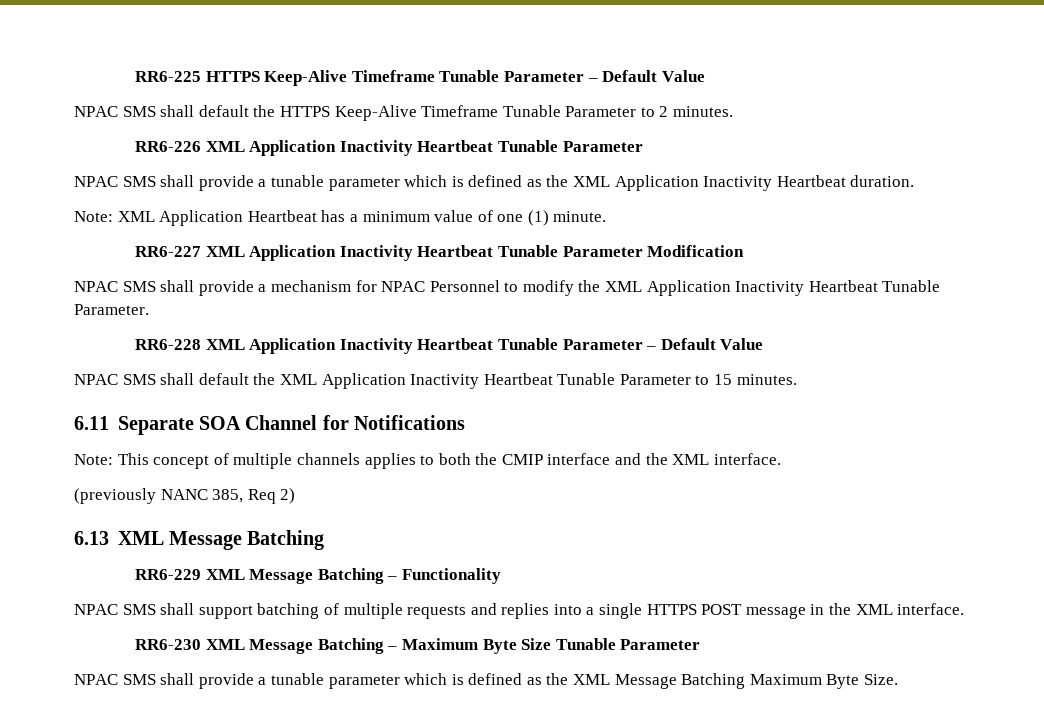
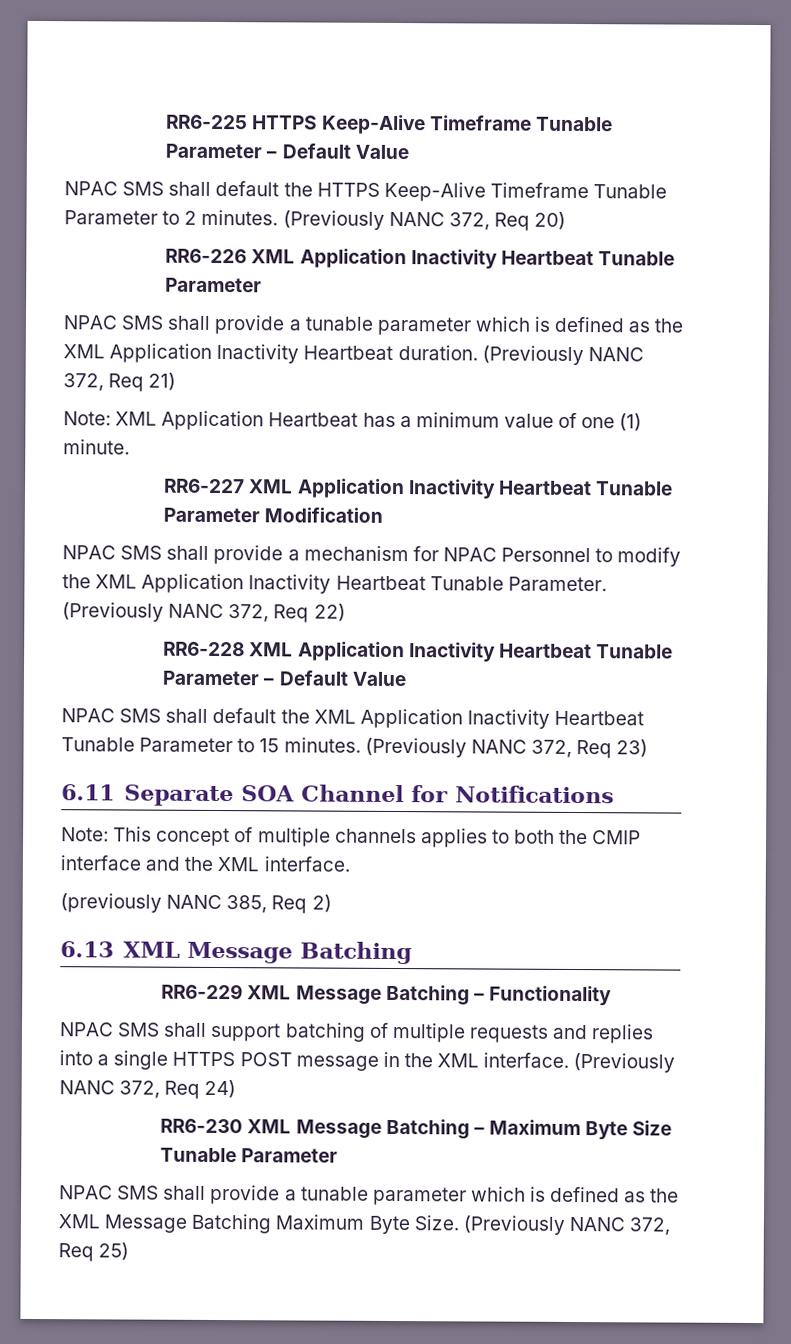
(734, 111) none -> [282,210,567,231] (Previously NANC 372, Req 20)
(915, 181) none -> [481,345,644,366] [63,372,177,392] (Previously NANC 372, Req 21)
(149, 309) none -> [62,602,346,623] (Previously NANC 372, Req 22)
(797, 379) none -> [364,737,649,759] (Previously NANC 372, Req 23)
(965, 609) none -> [573,1053,676,1073] [59,1079,237,1099] (Previously NANC 372, Req 24)
(899, 679) none -> [462,1215,671,1236] [58,1242,130,1262] (Previously NANC 372, Req 25)

